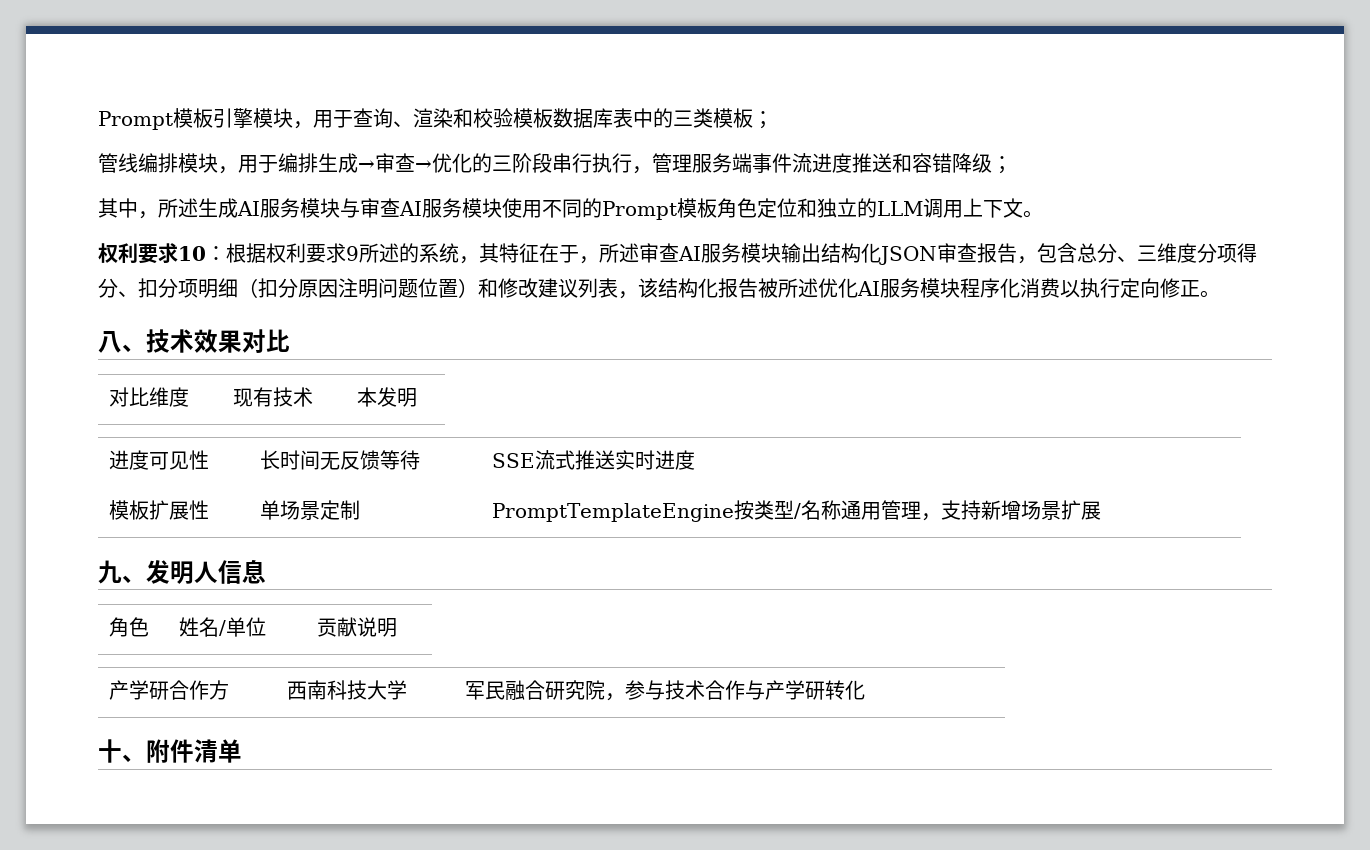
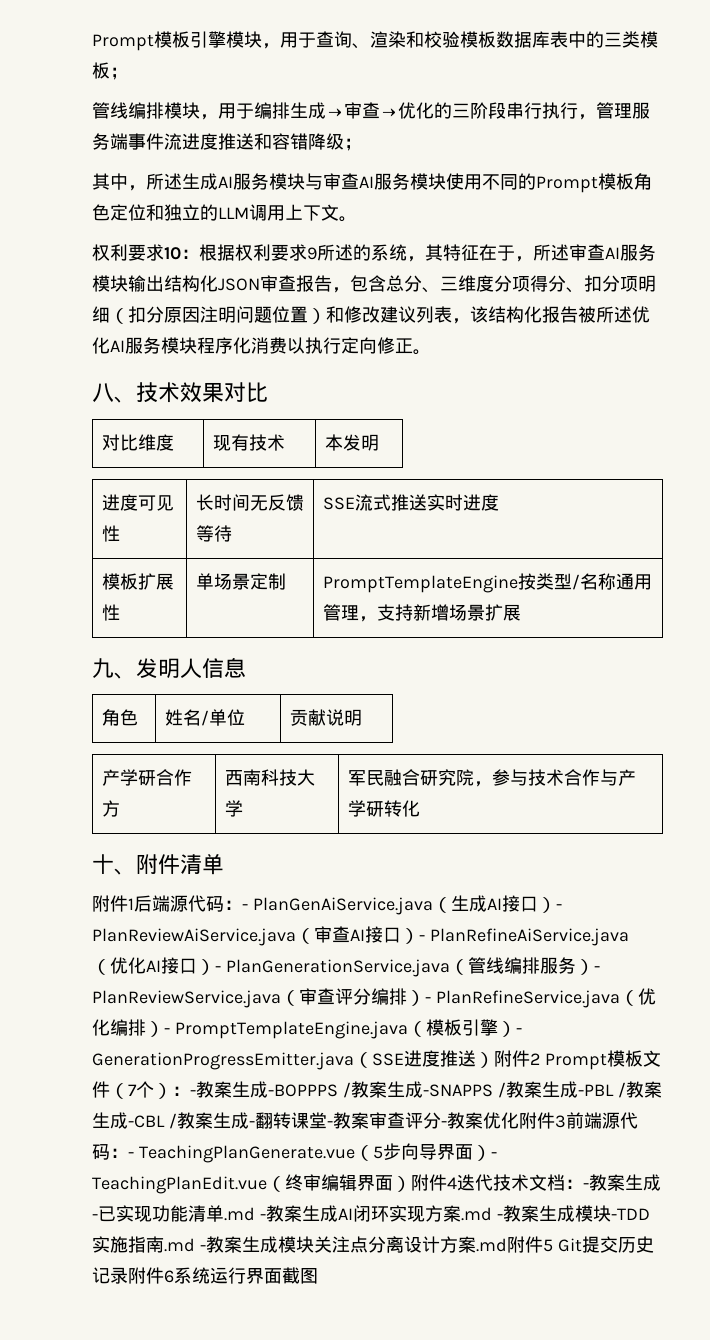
(242, 751) none -> [92,895,562,915] [92,926,629,946] [92,957,600,977] [92,988,656,1008] [92,1019,522,1039] [92,1050,661,1070] [92,1081,662,1099] [92,1112,638,1129] [92,1143,497,1163] [92,1174,661,1194] [92,1205,650,1222] [92,1236,654,1253] [92,1267,318,1284] // 附件1后端源代码：- PlanGenAiService.java（生成AI接口）- PlanReviewAiService.java（审查AI接口）- PlanRefineAiService.java（优化AI接口）- PlanGenerationService.java（管线编排服务）- PlanReviewService.java（审查评分编排）- PlanRefineService.java（优化编排）- PromptTemplateEngine.java（模板引擎）- GenerationProgressEmitter.java（SSE进度推送）附件2 Prompt模板文件（7个）：-教案生成-BOPPPS /教案生成-SNAPPS /教案生成-PBL /教案生成-CBL /教案生成-翻转课堂-教案审查评分-教案优化附件3前端源代码：- TeachingPlanGenerate.vue（5步向导界面）- TeachingPlanEdit.vue（终审编辑界面）附件4迭代技术文档：-教案生成-已实现功能清单.md -教案生成AI闭环实现方案.md -教案生成模块-TDD实施指南.md -教案生成模块关注点分离设计方案.md附件5 Git提交历史记录附件6系统运行界面截图

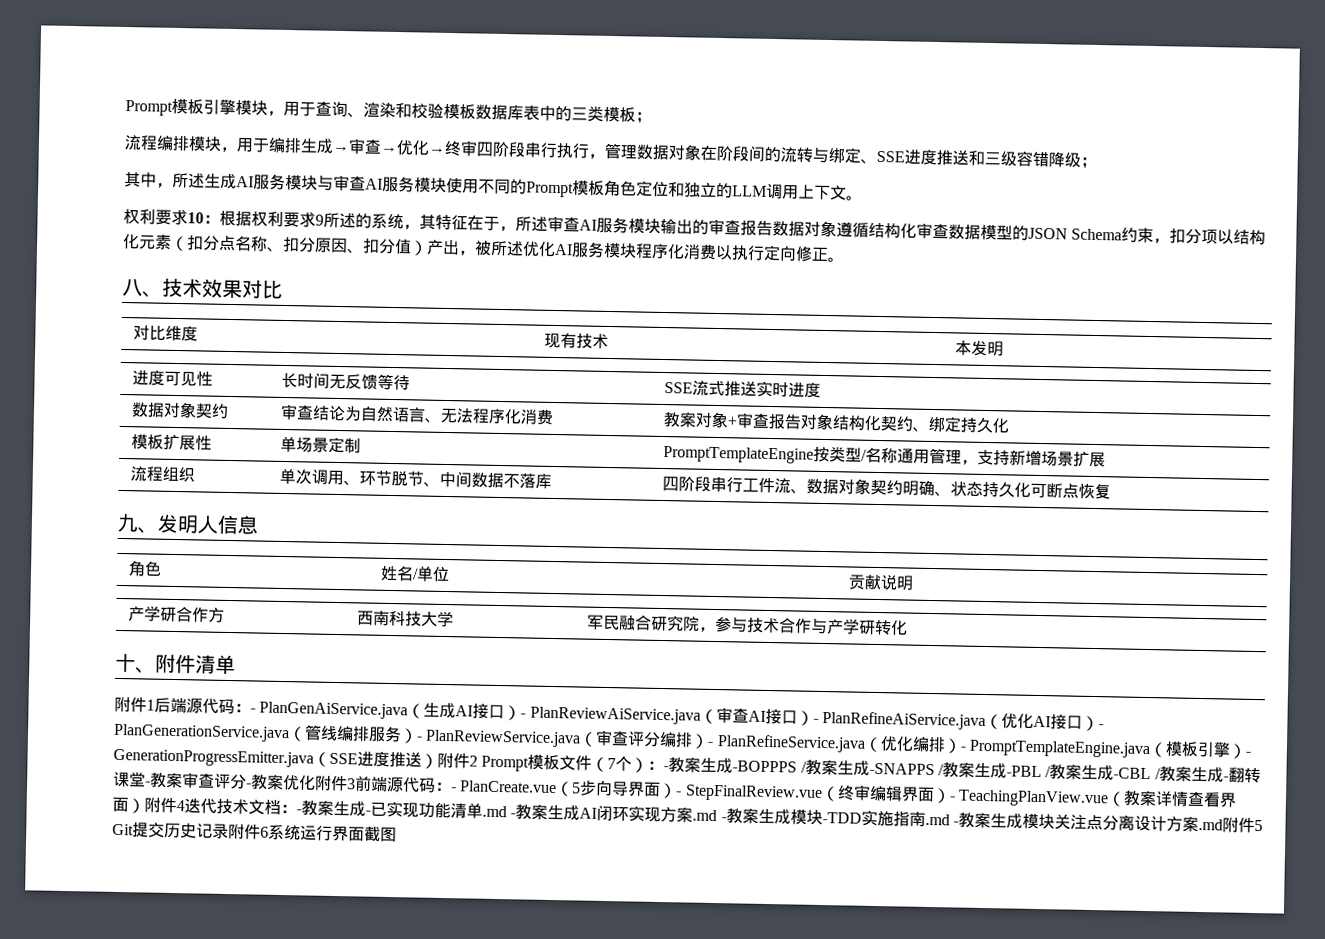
[92,102,128,119] 管线 -> [124,135,158,151] 流程
[434,102,470,119] 的三 -> [428,140,494,157] →终审四
[632,102,650,119] [92,133,182,150] 服务端事件流 -> [636,144,905,164] 数据对象在阶段间的流转与绑定、SSE
(272, 141) none -> [984,151,1017,167] 三级
[164,275,656,293] [92,306,578,324] 结构化JSON审查报告，包含总分、三维度分项得分、扣分项明细（扣分原因注明问题位置）和修改建议列表，该结构化报告 -> [692,218,1267,246] [122,233,476,256] 的审查报告数据对象遵循结构化审查数据模型的JSON Schema约束，扣分项以结构化元素（扣分点名称、扣分原因、扣分值）产出，
(499, 502) none -> [130,402,229,419] [279,403,554,425] [662,411,1010,434] // 数据对象契约 | 审查结论为自然语言、无法程序化消费 | 教案对象+审查报告对象结构化契约、绑定持久化
(521, 612) none -> [129,466,195,483] [278,467,552,489] [661,475,1111,500] // 流程组织 | 单次调用、环节脱节、中间数据不落库 | 四阶段串行工件流、数据对象契约明确、状态持久化可断点恢复
[138,1145,355,1163] TeachingPlanGenerate.vue -> [460,780,558,794] PlanCreate.vue
[92,1176,267,1194] TeachingPlanEdit.vue -> [684,784,823,803] StepFinalReview.vue
(411, 1184) none -> [948,789,1237,808] [112,796,145,814] - TeachingPlanView.vue（教案详情查看界面）

